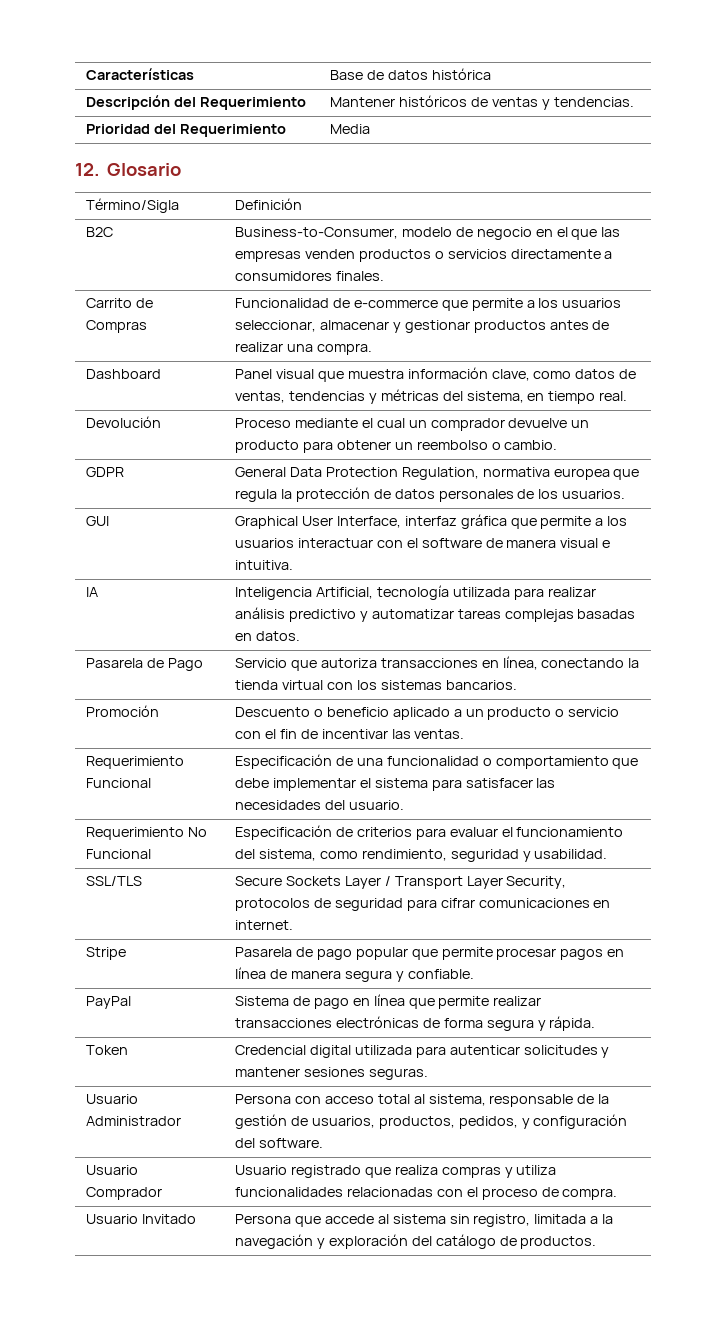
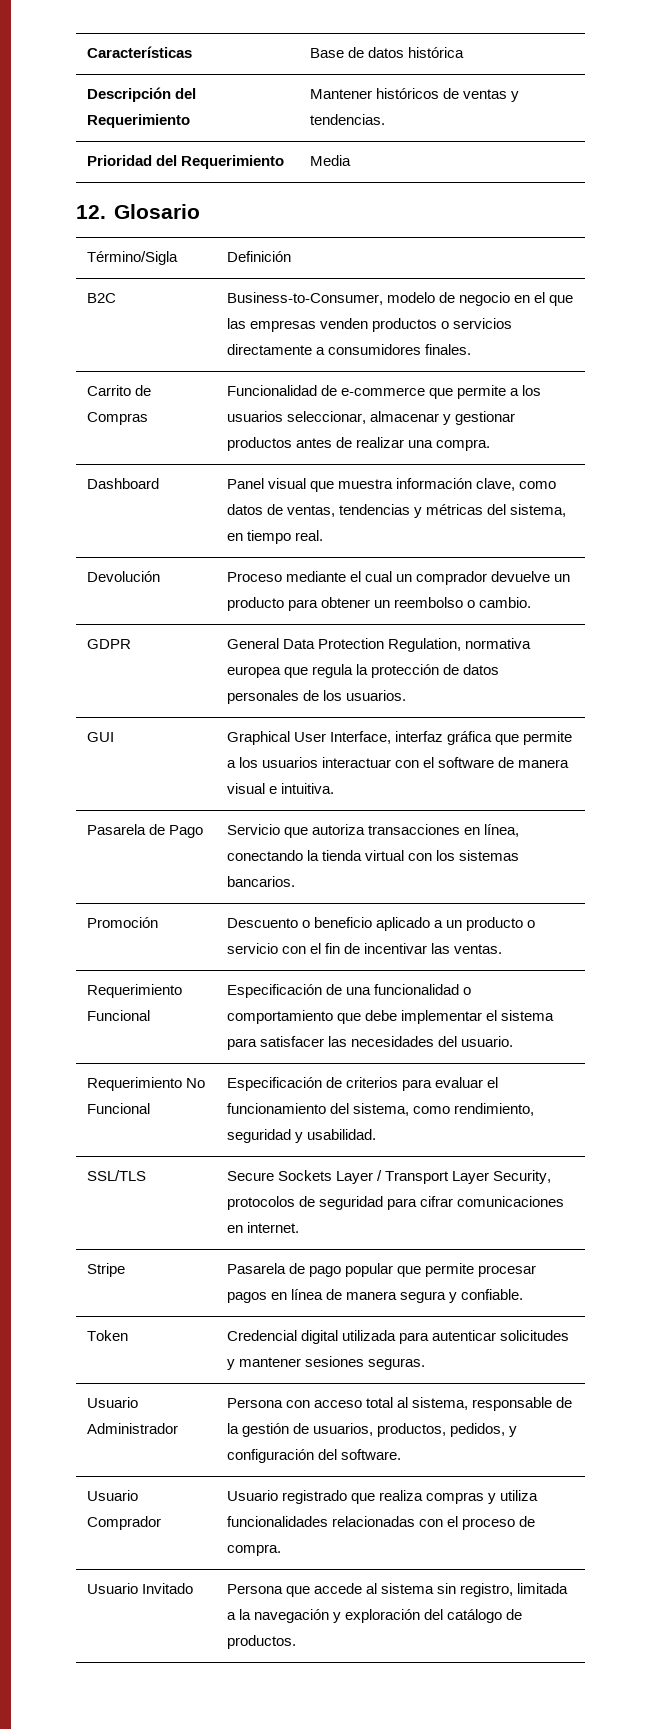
[85,587,98,597] [234,585,596,600] [234,607,636,622] [234,631,300,641] // IA | Inteligencia Artificial, tecnología utilizada para realizar análisis predictivo y automatizar tareas complejas basadas en datos. -> (334, 788) none
[85,996,131,1009] [234,994,542,1009] [234,1016,596,1031] // PayPal | Sistema de pago en línea que permite realizar transacciones electrónicas de forma segura y rápida. -> (524, 1294) none

